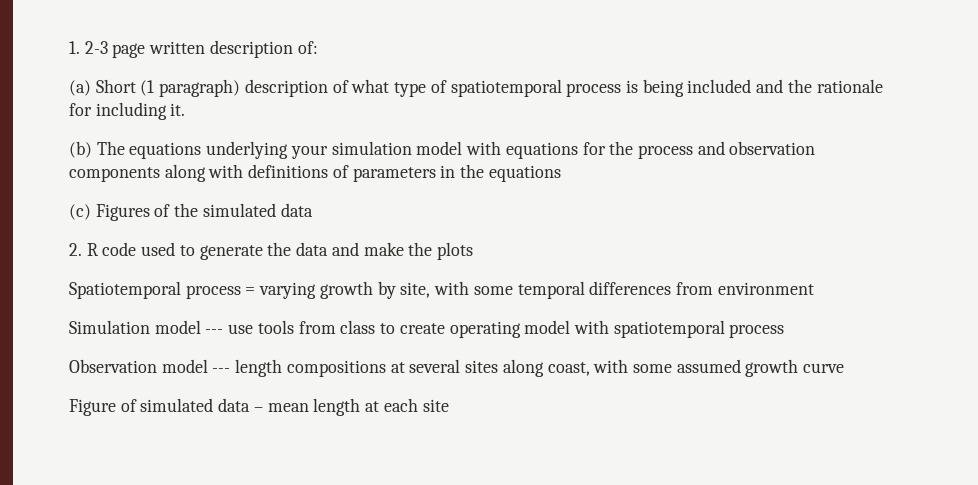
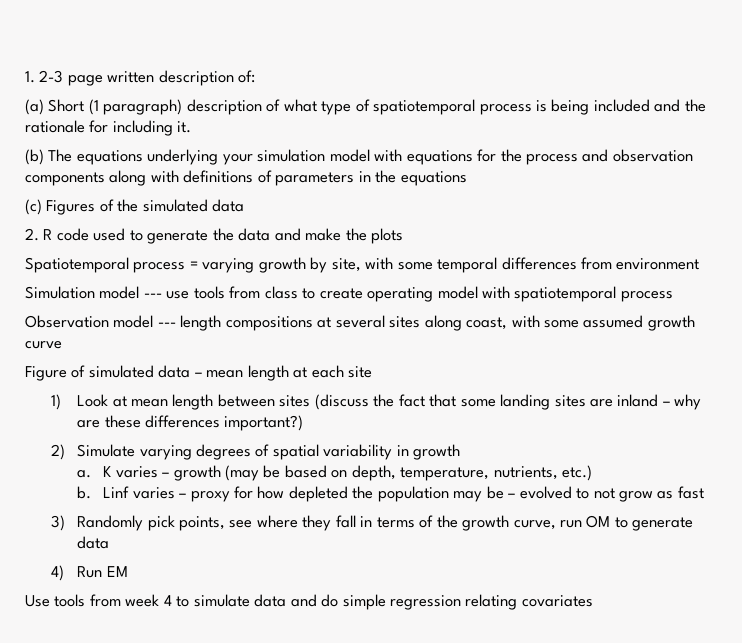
(449, 405) none -> [51,394,702,410] [77,415,304,431] [51,444,461,460] [77,465,593,481] [77,486,704,502] [51,515,694,531] [77,536,110,549] [51,565,128,581] [25,594,593,610] // 1) Look at mean length between sites (discuss the fact that some landing sites are inland – why are these differences important?) // 2) Simulate varying degrees of spatial variability in growth // a. K varies – growth (may be based on depth, temperature, nutrients, etc.) // b. Linf varies – proxy for how depleted the population may be – evolved to not grow as fast // 3) Randomly pick points, see where they fall in terms of the growth curve, run OM to generate data // 4) Run EM // Use tools from week 4 to simulate data and do simple regression relating covariates

